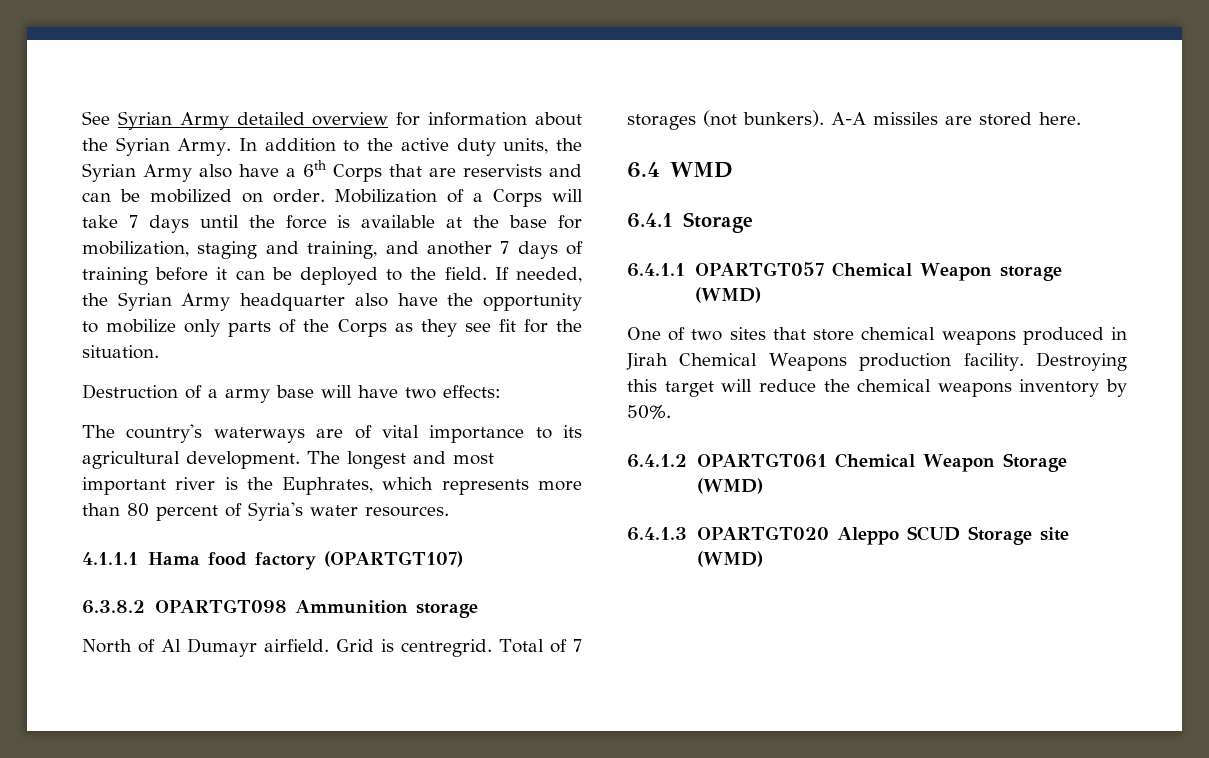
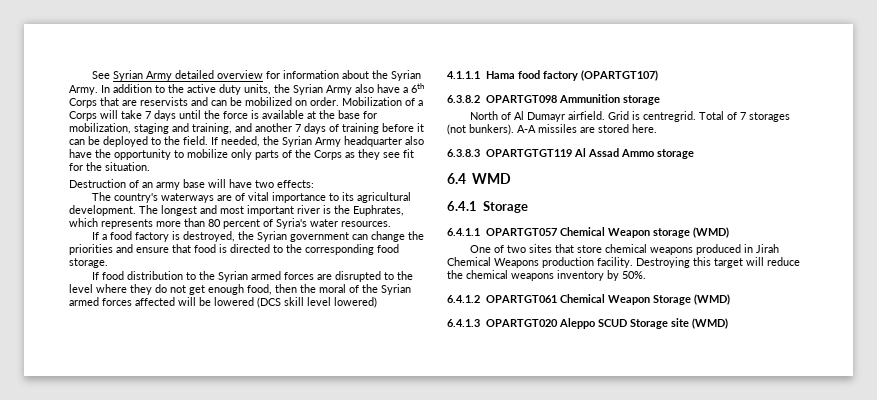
[208,389,218,398] a -> [142,182,153,188] an
(449, 511) none -> [92,231,425,242] [69,244,399,255] [69,258,108,268] [92,271,414,282] [69,284,411,295] [69,297,377,308] // If a food factory is destroyed, the Syrian government can change the priorities and ensure that food is directed to the corresponding food storage. // If food distribution to the Syrian armed forces are disrupted to the level where they do not get enough food, then the moral of the Syrian armed forces affected will be lowered (DCS skill level lowered)
(1081, 118) none -> [447,148,694,159] // 6.3.8.3 OPARTGTGT119 Al Assad Ammo storage

